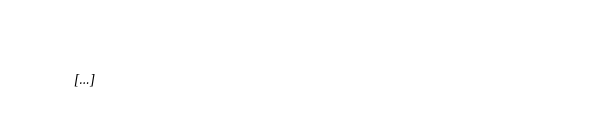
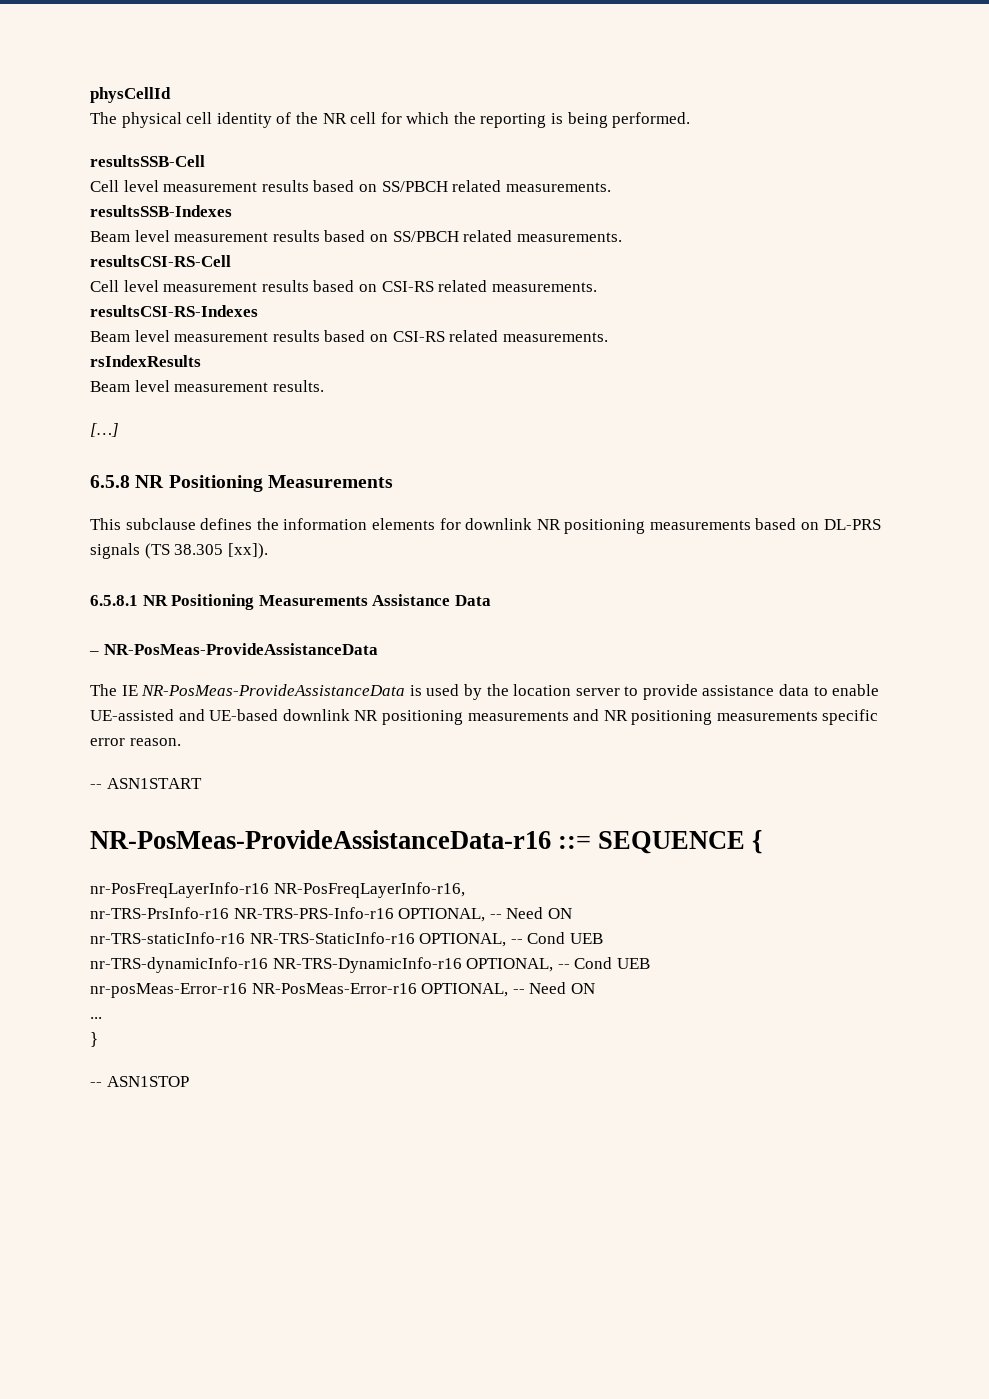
[74,74,95,87] […] -> [90,87,171,103] [90,112,691,128] [90,155,205,167] [90,180,611,192] [90,205,232,217] [90,230,622,242] [90,255,231,267] [90,280,597,292] [90,305,258,317] [90,330,608,342] [90,355,201,367] [90,380,324,392] [90,423,119,437] [90,475,393,492] [90,518,881,534] [90,543,268,559] [90,594,491,610] [89,643,378,655] [90,684,880,700] [90,709,879,725] [90,738,181,746] [90,778,202,789] [90,830,763,854] [90,882,465,898] [90,907,572,922] [90,932,603,947] [90,957,650,973] [90,982,595,998] [90,1017,102,1019] [90,1032,98,1047] [90,1076,189,1087] physCellId // The physical cell identity of the NR cell for which the reporting is being performed. // resultsSSB-Cell // Cell level measurement results based on SS/PBCH related measurements. // resultsSSB-Indexes // Beam level measurement results based on SS/PBCH related measurements. // resultsCSI-RS-Cell // Cell level measurement results based on CSI-RS related measurements. // resultsCSI-RS-Indexes // Beam level measurement results based on CSI-RS related measurements. // rsIndexResults // Beam level measurement results. // […] // 6.5.8 NR Positioning Measurements // This subclause defines the information elements for downlink NR positioning measurements based on DL-PRS signals (TS 38.305 [xx]). // 6.5.8.1 NR Positioning Measurements Assistance Data // – NR-PosMeas-ProvideAssistanceData // The IE NR-PosMeas-ProvideAssistanceData is used by the location server to provide assistance data to enable UE-assisted and UE-based downlink NR positioning measurements and NR positioning measurements specific error reason. // -- ASN1START // NR-PosMeas-ProvideAssistanceData-r16 ::= SEQUENCE { // nr-PosFreqLayerInfo-r16 NR-PosFreqLayerInfo-r16, // nr-TRS-PrsInfo-r16 NR-TRS-PRS-Info-r16 OPTIONAL, -- Need ON // nr-TRS-staticInfo-r16 NR-TRS-StaticInfo-r16 OPTIONAL, -- Cond UEB // nr-TRS-dynamicInfo-r16 NR-TRS-DynamicInfo-r16 OPTIONAL, -- Cond UEB // nr-posMeas-Error-r16 NR-PosMeas-Error-r16 OPTIONAL, -- Need ON // ... // } // -- ASN1STOP

